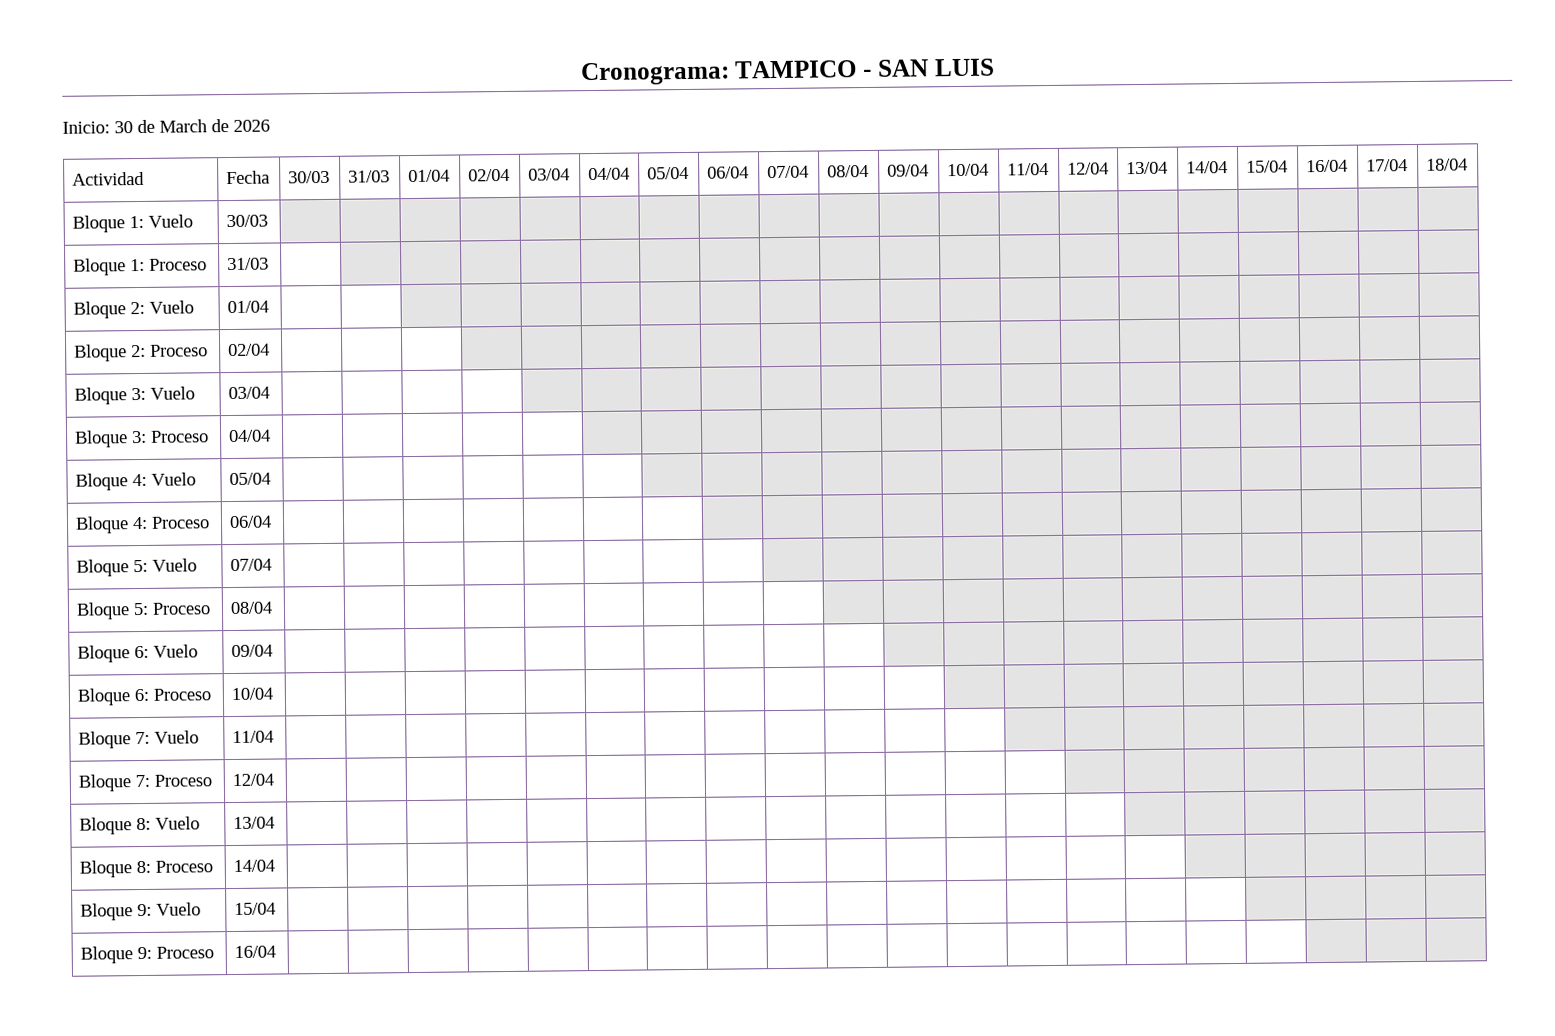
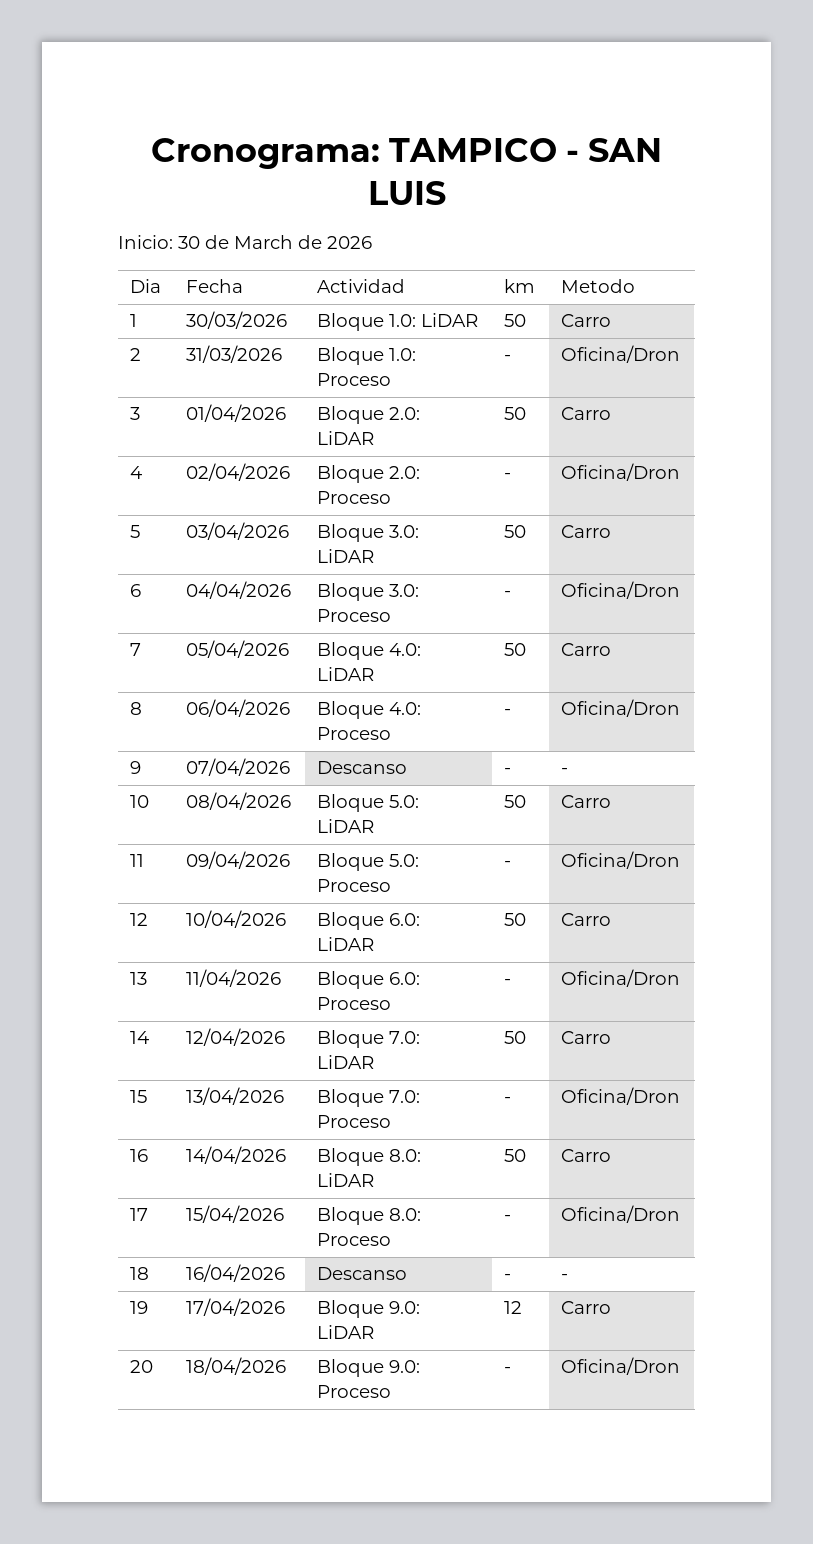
[71,171,145,186] Actividad -> [130,279,162,293] Dia
[287,170,330,184] [347,170,390,183] [407,169,450,183] [467,168,510,182] [527,168,570,181] [587,167,630,181] [646,166,689,180] [706,166,749,179] [766,165,809,179] [826,164,869,178] [886,164,929,177] [946,163,989,177] [1006,163,1049,176] [1066,162,1109,175] [1125,161,1168,175] [1185,161,1228,174] [1245,160,1288,173] [1305,159,1348,173] [1365,159,1408,172] [1425,158,1468,171] [71,214,193,233] [225,214,268,228] [72,258,207,276] [226,257,269,271] [72,300,194,319] [226,300,269,314] [73,344,208,362] [227,343,270,357] [73,386,195,405] [227,386,270,400] [73,430,209,448] [227,429,271,443] [74,472,196,491] [228,472,271,486] [74,516,210,534] [228,515,272,529] [75,558,197,577] [229,558,272,572] [75,602,211,620] [229,601,273,615] [76,644,198,663] [230,644,273,658] [76,688,211,706] [230,687,273,701] [77,730,199,749] [231,730,274,744] [77,774,212,792] [231,773,274,787] [78,816,200,835] [232,816,275,830] [78,860,213,878] [232,859,275,873] [79,902,201,921] [233,902,276,916] [79,946,214,964] [233,945,276,959] 30/03 | 31/03 | 01/04 | 02/04 | 03/04 | 04/04 | 05/04 | 06/04 | 07/04 | 08/04 | 09/04 | 10/04 | 11/04 | 12/04 | 13/04 | 14/04 | 15/04 | 16/04 | 17/04 | 18/04 // Bloque 1: Vuelo | 30/03 | | | | | | | | | | | | | | | | | | | | // Bloque 1: Proceso | 31/03 | | | | | | | | | | | | | | | | | | | | // Bloque 2: Vuelo | 01/04 | | | | | | | | | | | | | | | | | | | | // Bloque 2: Proceso | 02/04 | | | | | | | | | | | | | | | | | | | | // Bloque 3: Vuelo | 03/04 | | | | | | | | | | | | | | | | | | | | // Bloque 3: Proceso | 04/04 | | | | | | | | | | | | | | | | | | | | // Bloque 4: Vuelo | 05/04 | | | | | | | | | | | | | | | | | | | | // Bloque 4: Proceso | 06/04 | | | | | | | | | | | | | | | | | | | | // Bloque 5: Vuelo | 07/04 | | | | | | | | | | | | | | | | | | | | // Bloque 5: Proceso | 08/04 | | | | | | | | | | | | | | | | | | | | // Bloque 6: Vuelo | 09/04 | | | | | | | | | | | | | | | | | | | | // Bloque 6: Proceso | 10/04 | | | | | | | | | | | | | | | | | | | | // Bloque 7: Vuelo | 11/04 | | | | | | | | | | | | | | | | | | | | // Bloque 7: Proceso | 12/04 | | | | | | | | | | | | | | | | | | | | // Bloque 8: Vuelo | 13/04 | | | | | | | | | | | | | | | | | | | | // Bloque 8: Proceso | 14/04 | | | | | | | | | | | | | | | | | | | | // Bloque 9: Vuelo | 15/04 | | | | | | | | | | | | | | | | | | | | // Bloque 9: Proceso | 16/04 | | | | | | | | | | | | | | | | | | | | -> [317,279,406,293] [504,279,536,293] [561,279,636,293] [130,314,138,327] [186,311,288,329] [317,313,479,331] [504,314,527,327] [561,314,612,327] [130,348,142,361] [186,345,283,363] [317,347,417,365] [317,373,392,386] [504,355,512,361] [561,345,681,363] [130,407,141,420] [186,404,287,422] [317,406,421,424] [317,431,375,445] [504,407,527,420] [561,407,612,420] [130,466,143,479] [186,463,291,481] [317,465,421,483] [317,491,392,504] [504,473,512,479] [561,463,681,481] [130,525,141,538] [186,522,290,540] [317,524,420,542] [317,549,375,563] [504,525,527,538] [561,525,612,538] [130,584,142,597] [186,581,292,599] [317,583,420,601] [317,609,392,622] [504,591,512,597] [561,581,681,599] [130,643,142,656] [186,640,290,658] [317,642,422,660] [317,667,375,681] [504,643,527,656] [561,643,612,656] [130,702,143,715] [186,699,291,717] [317,701,422,719] [317,727,392,740] [504,709,512,715] [561,699,681,717] [130,761,142,774] [186,758,291,776] [317,761,408,774] [504,768,512,774] [561,768,569,774] [130,795,150,808] [186,792,292,810] [317,794,420,812] [317,819,375,833] [504,795,527,808] [561,795,612,808] [130,854,145,867] [186,851,291,869] [317,853,420,871] [317,879,392,892] [504,861,512,867] [561,851,681,869] [130,913,149,926] [186,910,287,928] [317,912,421,930] [317,937,375,951] [504,913,527,926] [561,913,612,926] [130,972,148,985] [186,969,282,987] [317,971,421,989] [317,997,392,1010] [504,979,512,985] [561,969,681,987] [130,1031,150,1044] [186,1028,286,1046] [317,1030,421,1048] [317,1055,375,1069] [504,1031,527,1044] [561,1031,612,1044] [130,1090,148,1103] [186,1087,285,1105] [317,1089,421,1107] [317,1115,392,1128] [504,1097,512,1103] [561,1087,681,1105] [130,1149,149,1162] [186,1146,287,1164] [317,1148,422,1166] [317,1173,375,1187] [504,1149,527,1162] [561,1149,612,1162] [130,1208,149,1221] [186,1205,285,1223] [317,1207,422,1225] [317,1233,392,1246] [504,1215,512,1221] [561,1205,681,1223] [130,1267,150,1280] [186,1264,286,1282] [317,1267,408,1280] [504,1274,512,1280] [561,1274,569,1280] [130,1301,149,1314] [186,1298,286,1316] [317,1300,421,1318] [317,1325,375,1339] [504,1301,523,1314] [561,1301,612,1314] [130,1360,154,1373] [186,1357,287,1375] [317,1359,421,1377] [317,1385,392,1398] [504,1367,512,1373] [561,1357,681,1375] Actividad | km | Metodo // 1 | 30/03/2026 | Bloque 1.0: LiDAR | 50 | Carro // 2 | 31/03/2026 | Bloque 1.0: Proceso | - | Oficina/Dron // 3 | 01/04/2026 | Bloque 2.0: LiDAR | 50 | Carro // 4 | 02/04/2026 | Bloque 2.0: Proceso | - | Oficina/Dron // 5 | 03/04/2026 | Bloque 3.0: LiDAR | 50 | Carro // 6 | 04/04/2026 | Bloque 3.0: Proceso | - | Oficina/Dron // 7 | 05/04/2026 | Bloque 4.0: LiDAR | 50 | Carro // 8 | 06/04/2026 | Bloque 4.0: Proceso | - | Oficina/Dron // 9 | 07/04/2026 | Descanso | - | - // 10 | 08/04/2026 | Bloque 5.0: LiDAR | 50 | Carro // 11 | 09/04/2026 | Bloque 5.0: Proceso | - | Oficina/Dron // 12 | 10/04/2026 | Bloque 6.0: LiDAR | 50 | Carro // 13 | 11/04/2026 | Bloque 6.0: Proceso | - | Oficina/Dron // 14 | 12/04/2026 | Bloque 7.0: LiDAR | 50 | Carro // 15 | 13/04/2026 | Bloque 7.0: Proceso | - | Oficina/Dron // 16 | 14/04/2026 | Bloque 8.0: LiDAR | 50 | Carro // 17 | 15/04/2026 | Bloque 8.0: Proceso | - | Oficina/Dron // 18 | 16/04/2026 | Descanso | - | - // 19 | 17/04/2026 | Bloque 9.0: LiDAR | 12 | Carro // 20 | 18/04/2026 | Bloque 9.0: Proceso | - | Oficina/Dron

